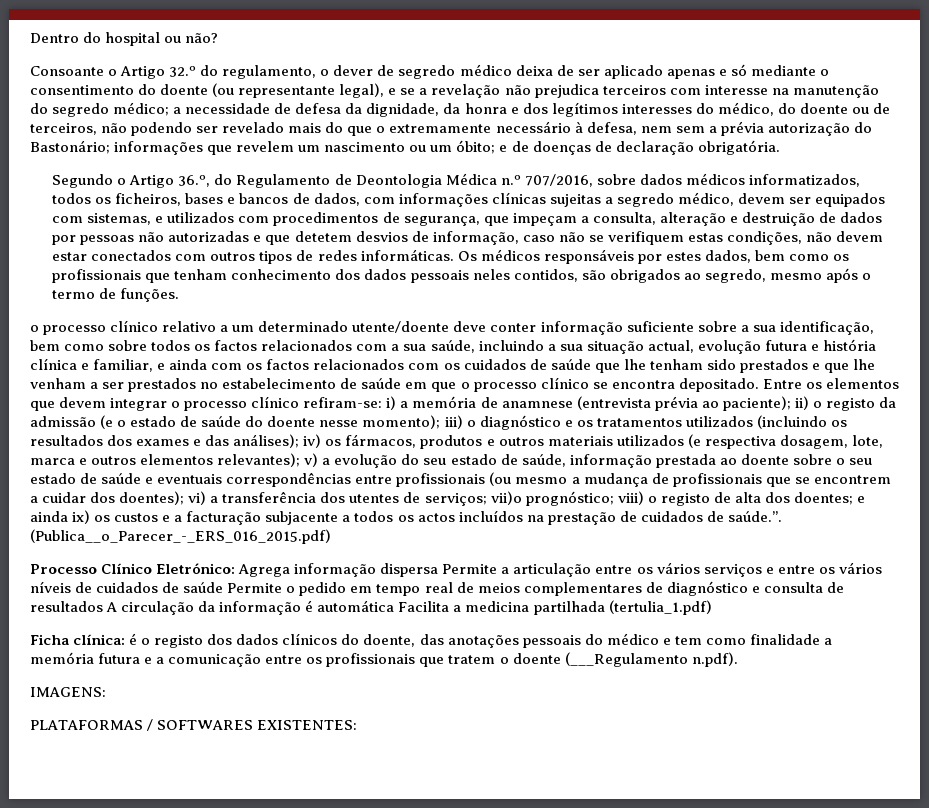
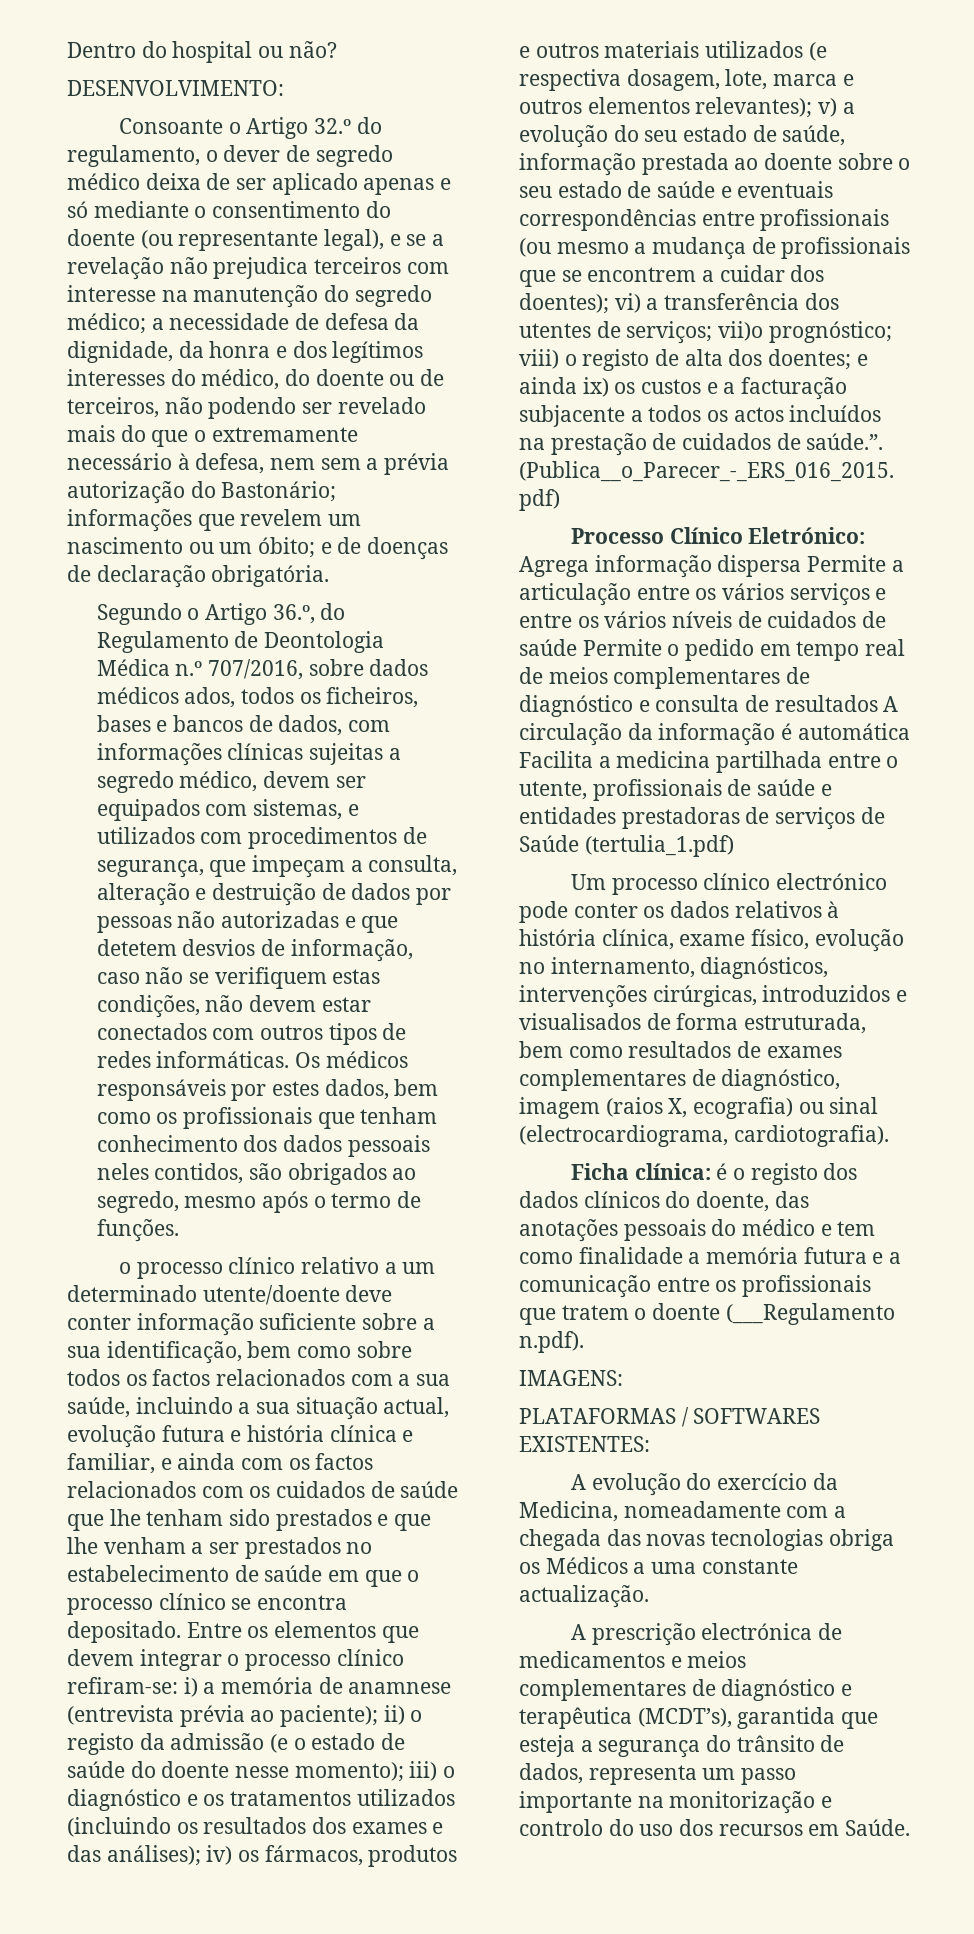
(219, 38) none -> [67,80,284,96] // DESENVOLVIMENTO:
[748,174,860,187] informatizados, -> [184,687,236,708] ados,
[608,600,712,615] (tertulia_1.pdf) -> [827,753,899,768] [519,779,832,801] [519,807,885,830] [519,835,734,857] [571,873,888,895] [519,901,840,923] [519,929,904,952] [519,957,829,979] [519,985,908,1008] [519,1013,867,1034] [519,1041,842,1058] [519,1069,841,1091] [519,1097,879,1119] [519,1125,889,1147] entre o utente, profissionais de saúde e entidades prestadoras de serviços de Saúde (tertulia_1.pdf) // Um processo clínico electrónico pode conter os dados relativos à história clínica, exame físico, evolução no internamento, diagnósticos, intervenções cirúrgicas, introduzidos e visualisados de forma estruturada, bem como resultados de exames complementares de diagnóstico, imagem (raios X, ecografia) ou sinal (electrocardiograma, cardiotografia).
(358, 725) none -> [571,1473,838,1496] [519,1501,847,1522] [519,1529,894,1551] [519,1557,798,1574] [519,1585,649,1608] [571,1623,843,1646] [519,1651,747,1668] [519,1679,853,1701] [519,1707,879,1729] [519,1735,845,1758] [519,1763,797,1785] [519,1791,833,1814] [519,1819,911,1836] // A evolução do exercício da Medicina, nomeadamente com a chegada das novas tecnologias obriga os Médicos a uma constante actualização. // A prescrição electrónica de medicamentos e meios complementares de diagnóstico e terapêutica (MCDT’s), garantida que esteja a segurança do trânsito de dados, representa um passo importante na monitorização e controlo do uso dos recursos em Saúde.

